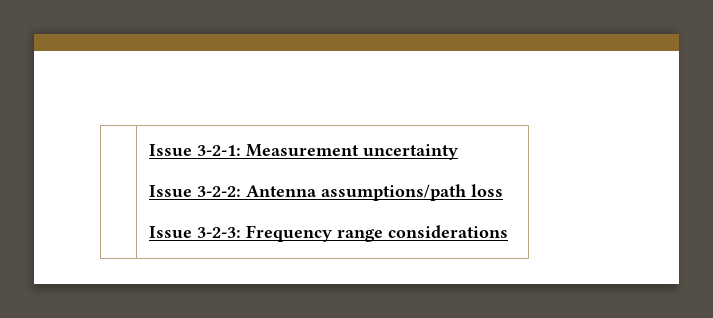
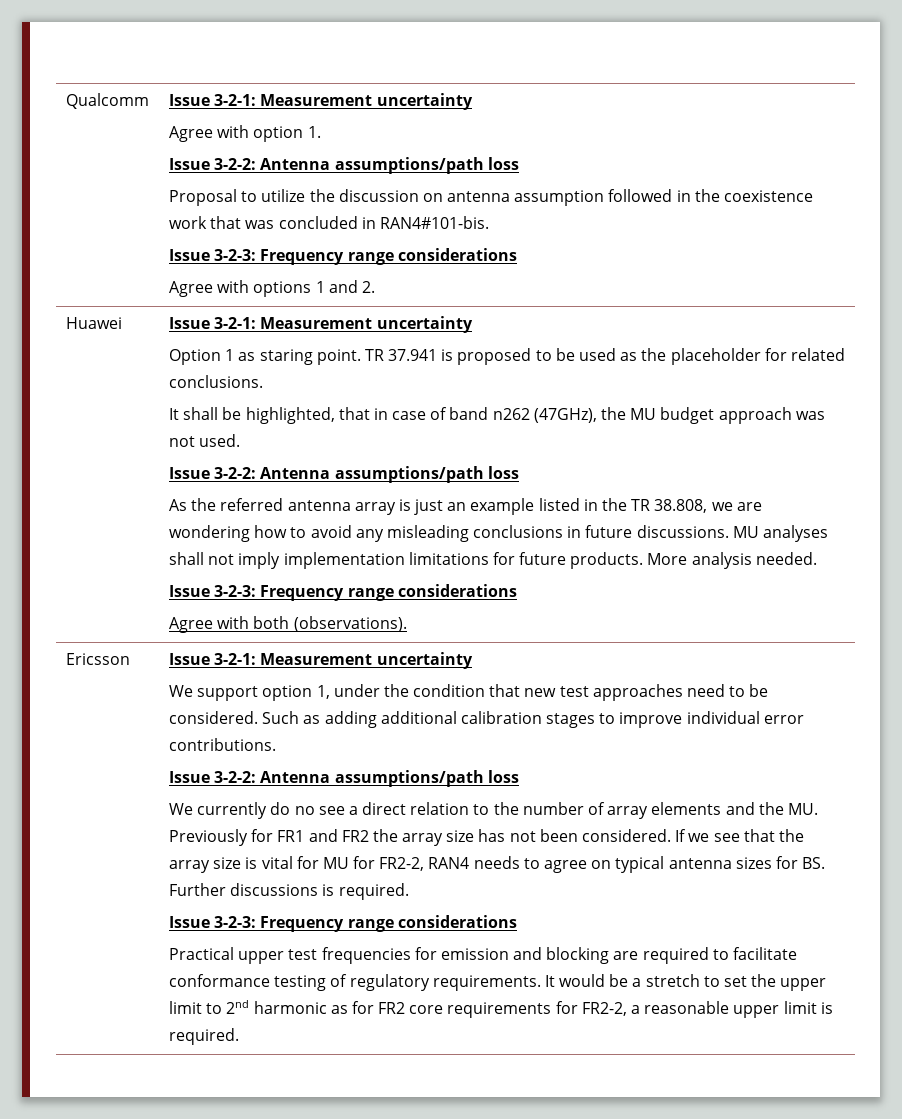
[149,144,459,160] [149,184,504,201] [149,225,509,242] | Issue 3-2-1: Measurement uncertainty // Issue 3-2-2: Antenna assumptions/path loss // Issue 3-2-3: Frequency range considerations -> [65,93,149,109] [168,93,473,110] [168,125,321,142] [168,157,519,174] [168,189,814,206] [168,216,489,229] [168,248,517,265] [168,280,375,297] [65,317,122,329] [168,316,473,333] [168,348,845,365] [168,375,263,388] [168,407,825,424] [168,434,241,447] [168,466,519,483] [168,498,762,515] [168,525,829,542] [168,552,817,569] [168,584,517,601] [168,616,407,633] [65,653,130,665] [168,652,473,669] [168,684,769,701] [168,711,804,728] [168,738,276,751] [168,770,519,787] [168,802,818,819] [168,829,804,846] [168,856,826,873] [168,883,409,900] [168,915,517,932] [168,947,798,964] [168,974,827,991] [168,1000,833,1018] [168,1028,239,1045] Qualcomm | Issue 3-2-1: Measurement uncertainty // Agree with option 1. // Issue 3-2-2: Antenna assumptions/path loss // Proposal to utilize the discussion on antenna assumption followed in the coexistence work that was concluded in RAN4#101-bis. // Issue 3-2-3: Frequency range considerations // Agree with options 1 and 2. // Huawei | Issue 3-2-1: Measurement uncertainty // Option 1 as staring point. TR 37.941 is proposed to be used as the placeholder for related conclusions. // It shall be highlighted, that in case of band n262 (47GHz), the MU budget approach was not used. // Issue 3-2-2: Antenna assumptions/path loss // As the referred antenna array is just an example listed in the TR 38.808, we are wondering how to avoid any misleading conclusions in future discussions. MU analyses shall not imply implementation limitations for future products. More analysis needed. // Issue 3-2-3: Frequency range considerations // Agree with both (observations). // Ericsson | Issue 3-2-1: Measurement uncertainty // We support option 1, under the condition that new test approaches need to be considered. Such as adding additional calibration stages to improve individual error contributions. // Issue 3-2-2: Antenna assumptions/path loss // We currently do no see a direct relation to the number of array elements and the MU. Previously for FR1 and FR2 the array size has not been considered. If we see that the array size is vital for MU for FR2-2, RAN4 needs to agree on typical antenna sizes for BS. Further discussions is required. // Issue 3-2-3: Frequency range considerations // Practical upper test frequencies for emission and blocking are required to facilitate conformance testing of regulatory requirements. It would be a stretch to set the upper limit to 2nd harmonic as for FR2 core requirements for FR2-2, a reasonable upper limit is required.

